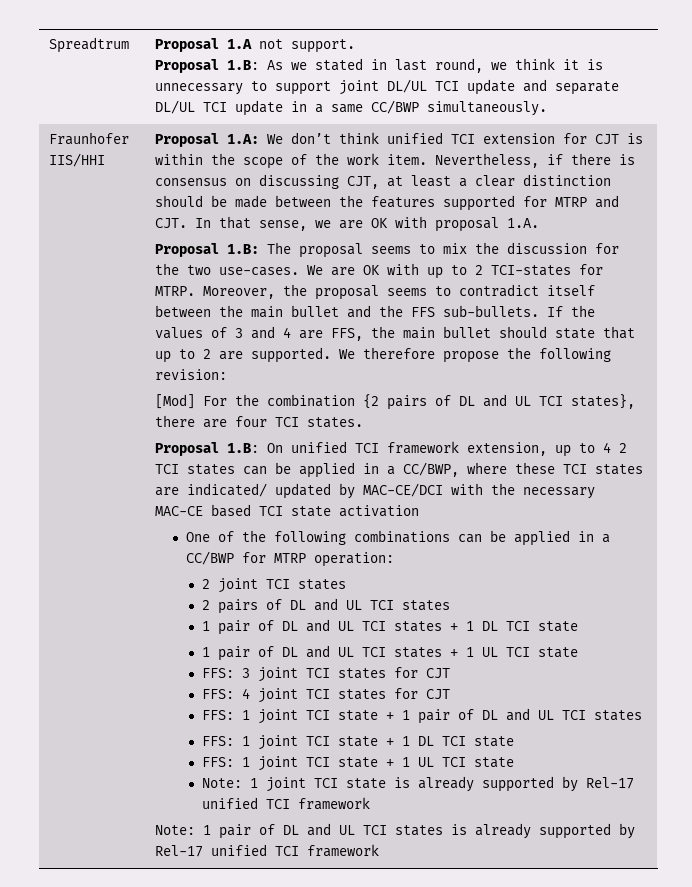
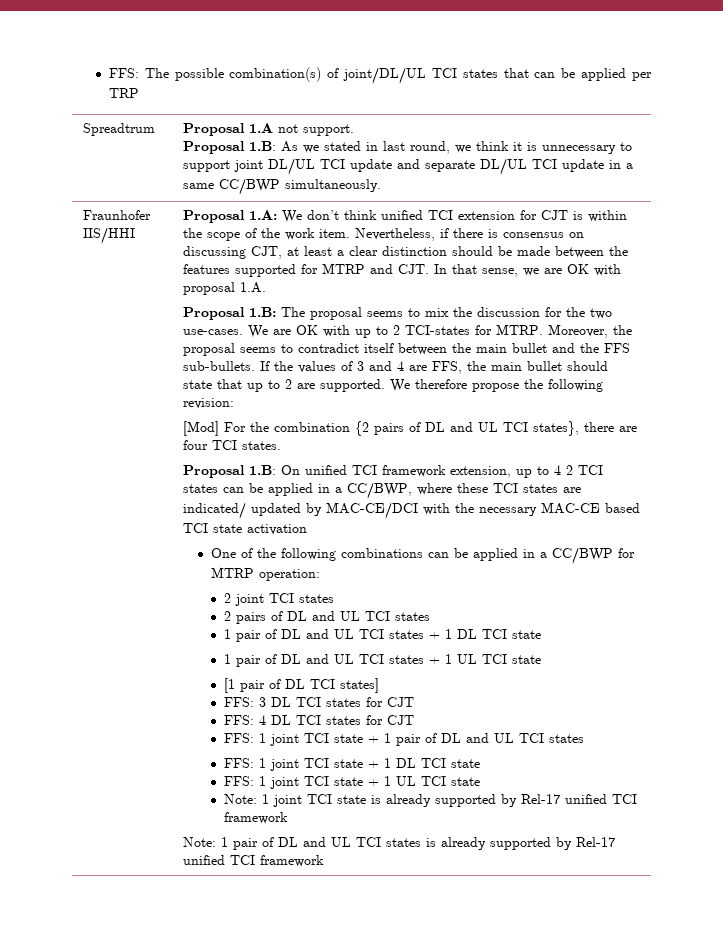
(48, 45) none -> [108,67,652,84] [108,88,139,98] FFS: The possible combination(s) of joint/DL/UL TCI states that can be applied per TRP //
(578, 652) none -> [223,678,379,693] // [1 pair of DL TCI states]
[257,667,298,682] joint -> [270,697,291,707] DL
[257,688,298,703] joint -> [270,715,291,725] DL

